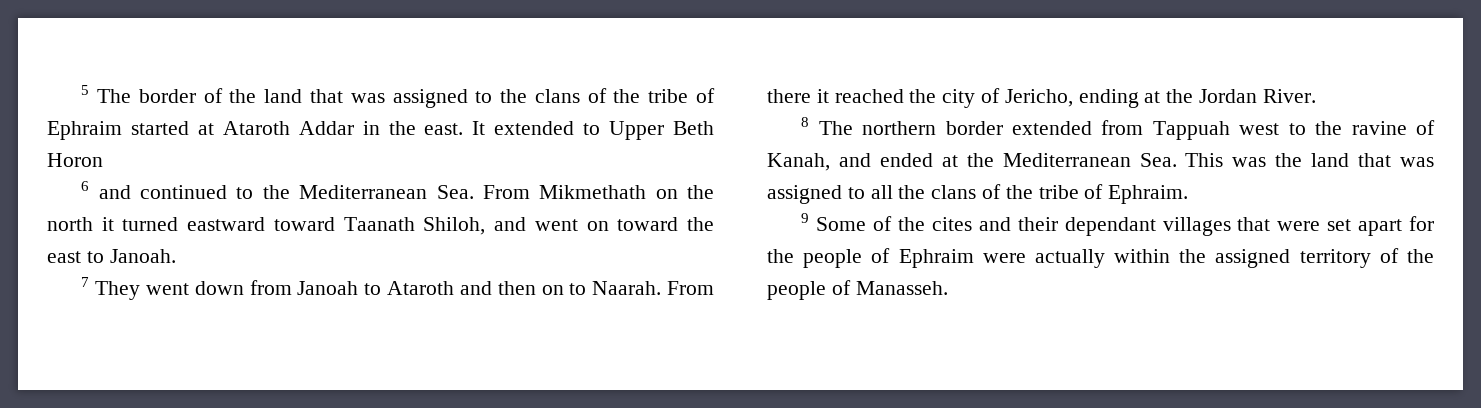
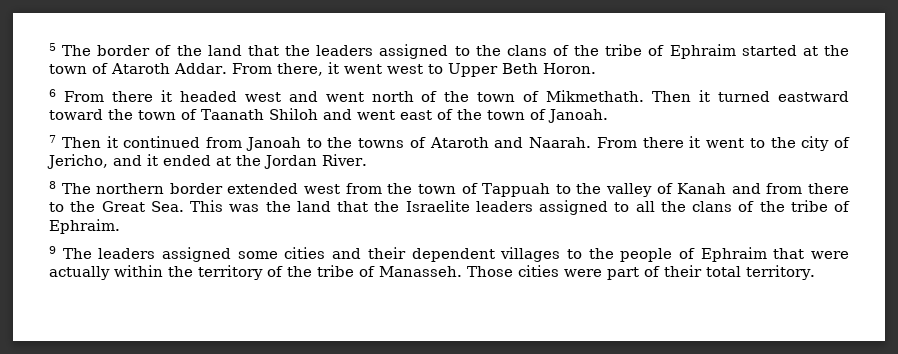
[350,93,385,103] was -> [285,45,374,56] the leaders
[222,121,575,135] Ataroth Addar in the east. It extended -> [823,45,849,56] [49,62,423,76] the town of Ataroth Addar. From there, it went west
[47,153,103,167] Horon -> [542,63,596,74] Horon.
[98,185,714,199] [47,217,715,235] [47,249,176,263] [81,277,587,300] and continued to the Mediterranean Sea. From Mikmethath on the north it turned eastward toward Taanath Shiloh, and went on toward the east to Janoah. // 7 They went down from Janoah to Ataroth and then on to -> [63,90,850,102] [49,108,608,123] [49,135,524,151] From there it headed west and went north of the town of Mikmethath. Then it turned eastward toward the town of Taanath Shiloh and went east of the town of Janoah. // 7 Then it continued from Janoah to the towns of Ataroth and
[834,89,904,103] reached -> [706,138,765,148] went to
[1078,89,1139,108] ending -> [113,154,211,166] and it ended
[1101,120,1435,140] [767,153,1131,171] from Tappuah west to the ravine of Kanah, and ended at the Mediterranean -> [304,183,849,197] [49,201,145,212] west from the town of Tappuah to the valley of Kanah and from there to the Great
[1400,157,1434,167] was -> [374,200,533,212] the Israelite leaders
[816,216,1435,236] Some of the cites and their dependant villages that were set apart for -> [62,247,582,262] The leaders assigned some cities and their dependent villages to
(974, 258) none -> [773,248,805,259] that
[1215,249,1291,268] assigned -> (193, 271) none
[767,281,826,300] people -> [317,265,354,277] tribe
(948, 288) none -> [467,265,815,280] Those cities were part of their total territory.

